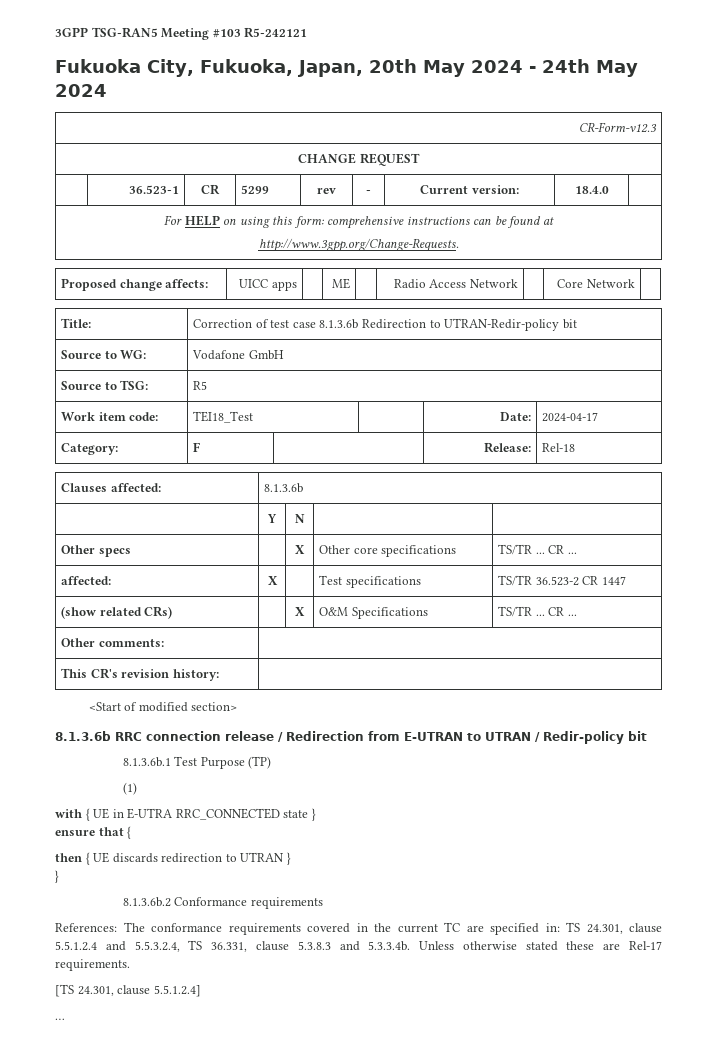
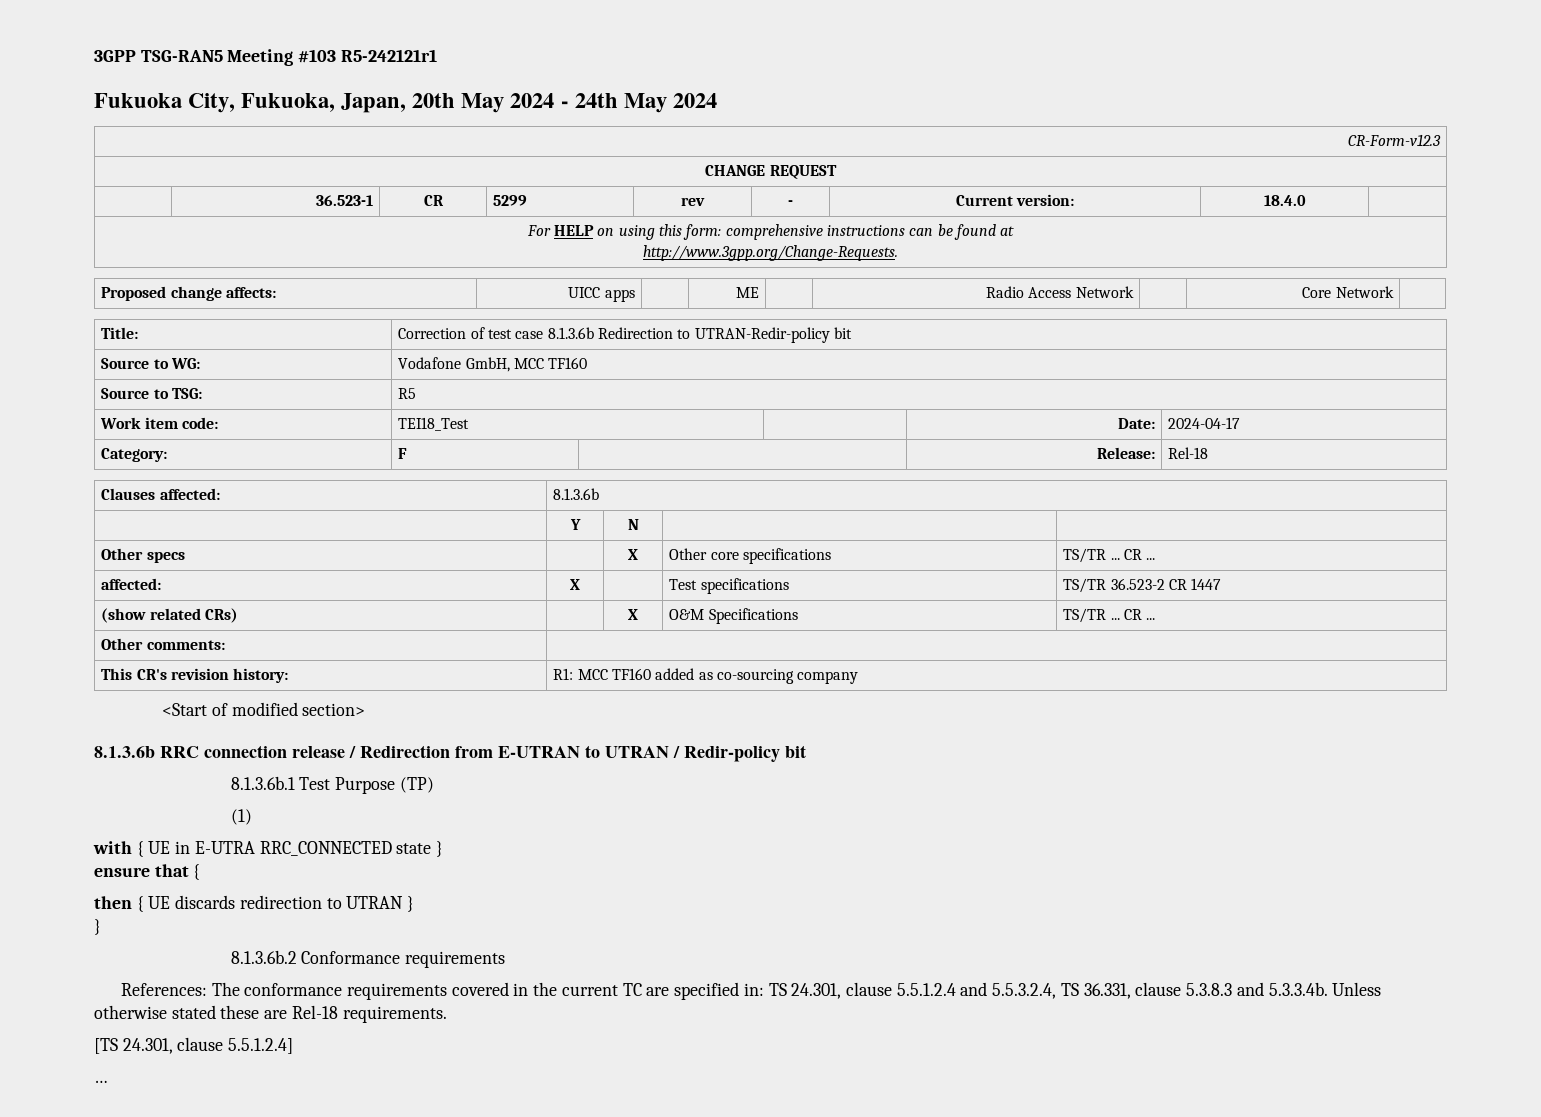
[244,27,308,38] R5-242121 -> [340,49,437,62] R5-242121r1
[248,350,284,360] GmbH -> [465,357,588,372] GmbH, MCC TF160
(219, 675) none -> [553,668,859,684] R1: MCC TF160 added as co-sourcing company
[629,941,662,950] Rel-17 -> [291,1005,338,1019] Rel-18

